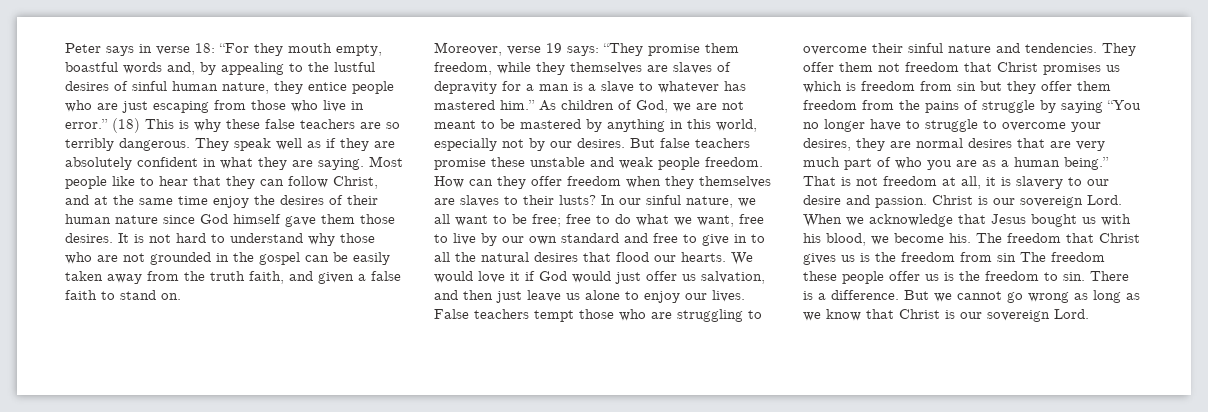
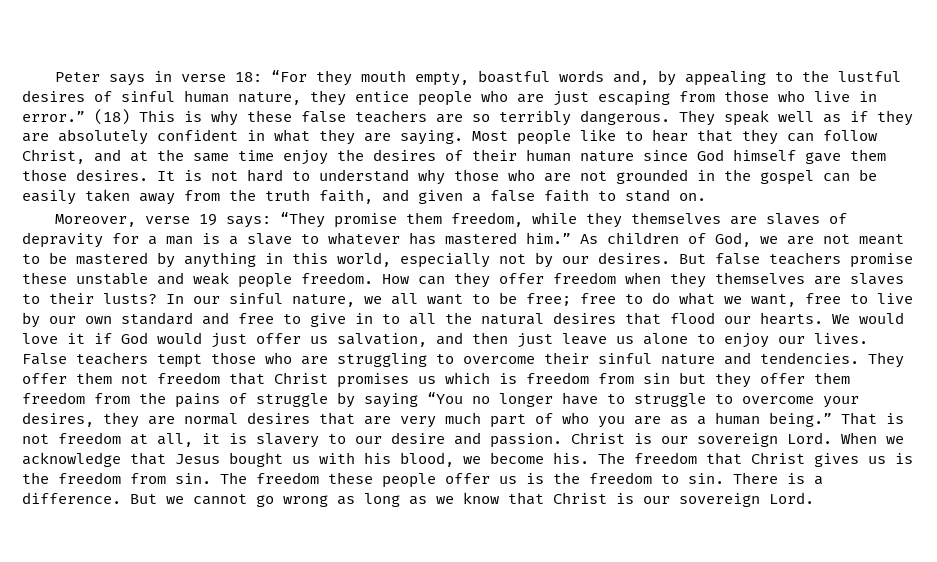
[997,253,1016,262] sin -> [175,473,211,484] sin.

